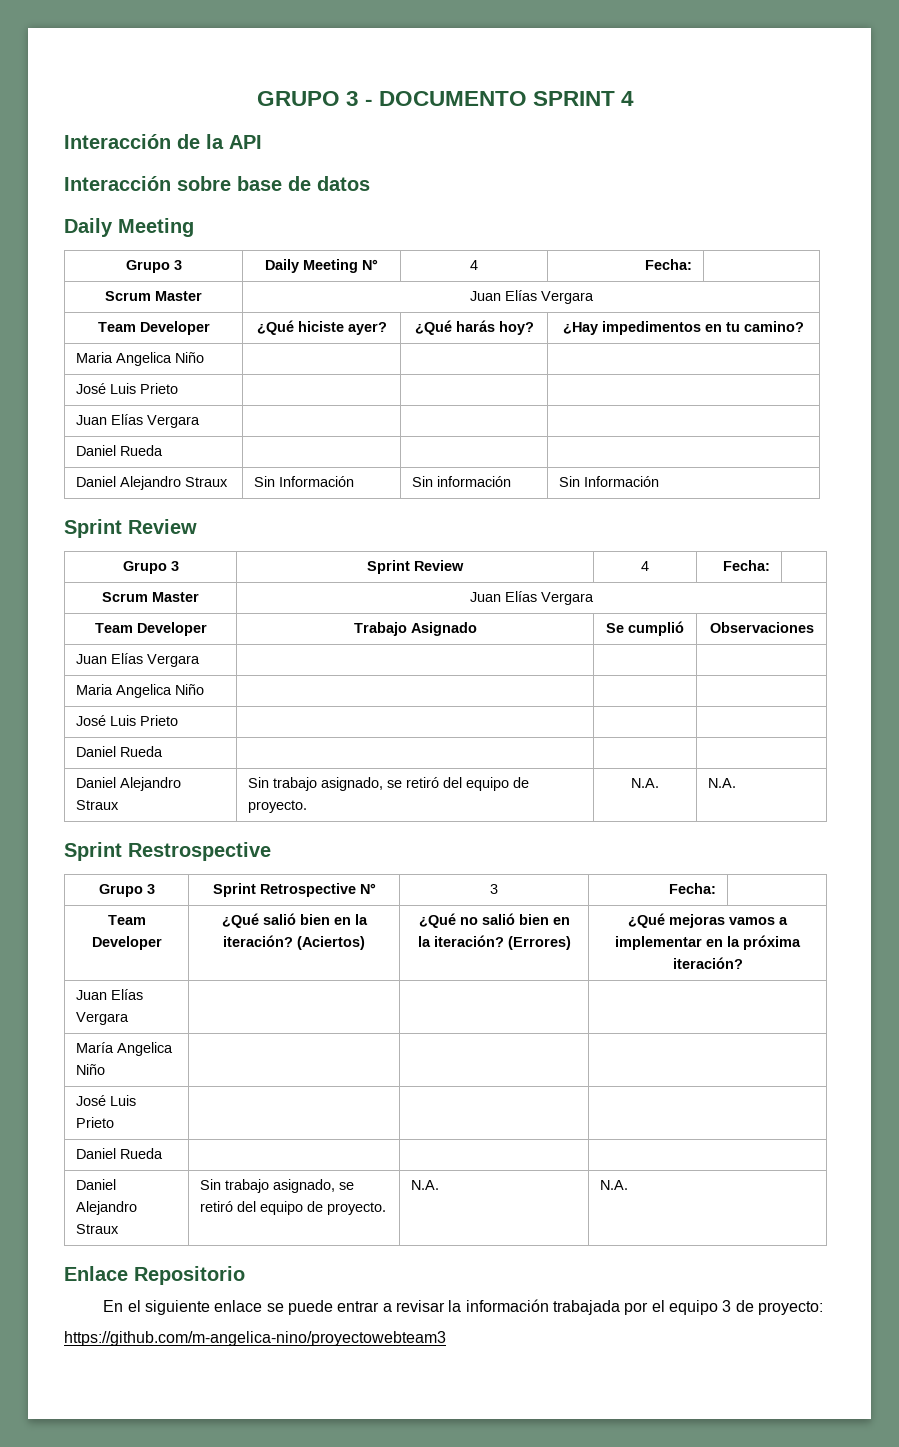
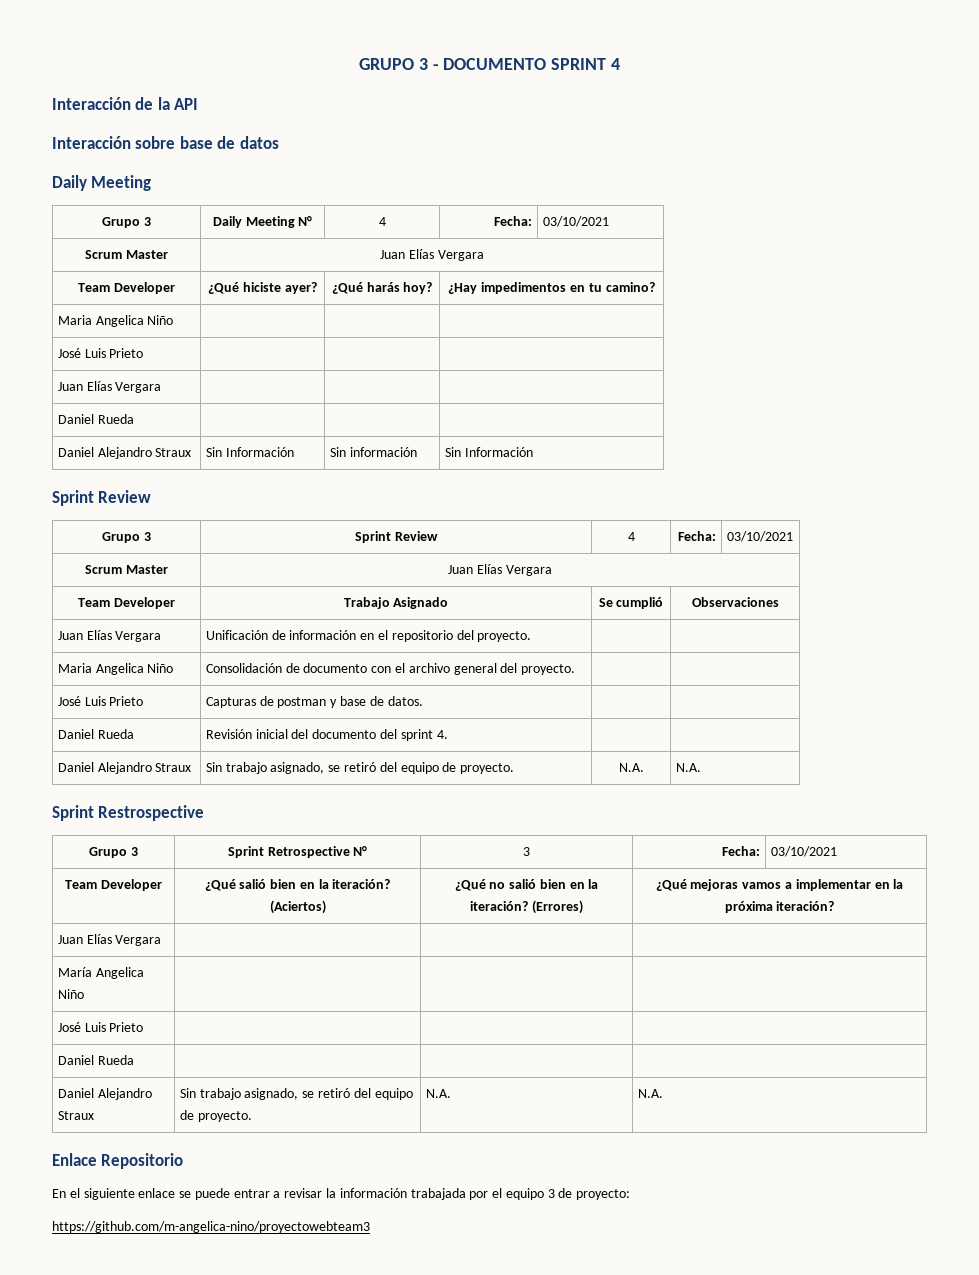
(692, 264) none -> [542,216,609,227] 03/10/2021
(770, 565) none -> [726,531,793,542] 03/10/2021
[76,684,205,698] [76,715,179,726] [76,746,164,757] | | // Maria Angelica Niño | | | // José Luis Prieto | | | // Daniel Rueda | -> [205,630,532,642] [57,663,174,675] [205,663,576,675] [57,696,144,706] [205,696,423,708] [57,729,134,739] [205,729,448,741] Unificación de información en el repositorio del proyecto. | | // Maria Angelica Niño | Consolidación de documento con el archivo general del proyecto. | | // José Luis Prieto | Capturas de postman y base de datos. | | // Daniel Rueda | Revisión inicial del documento del sprint 4.
(716, 888) none -> [770,846,837,857] 03/10/2021

